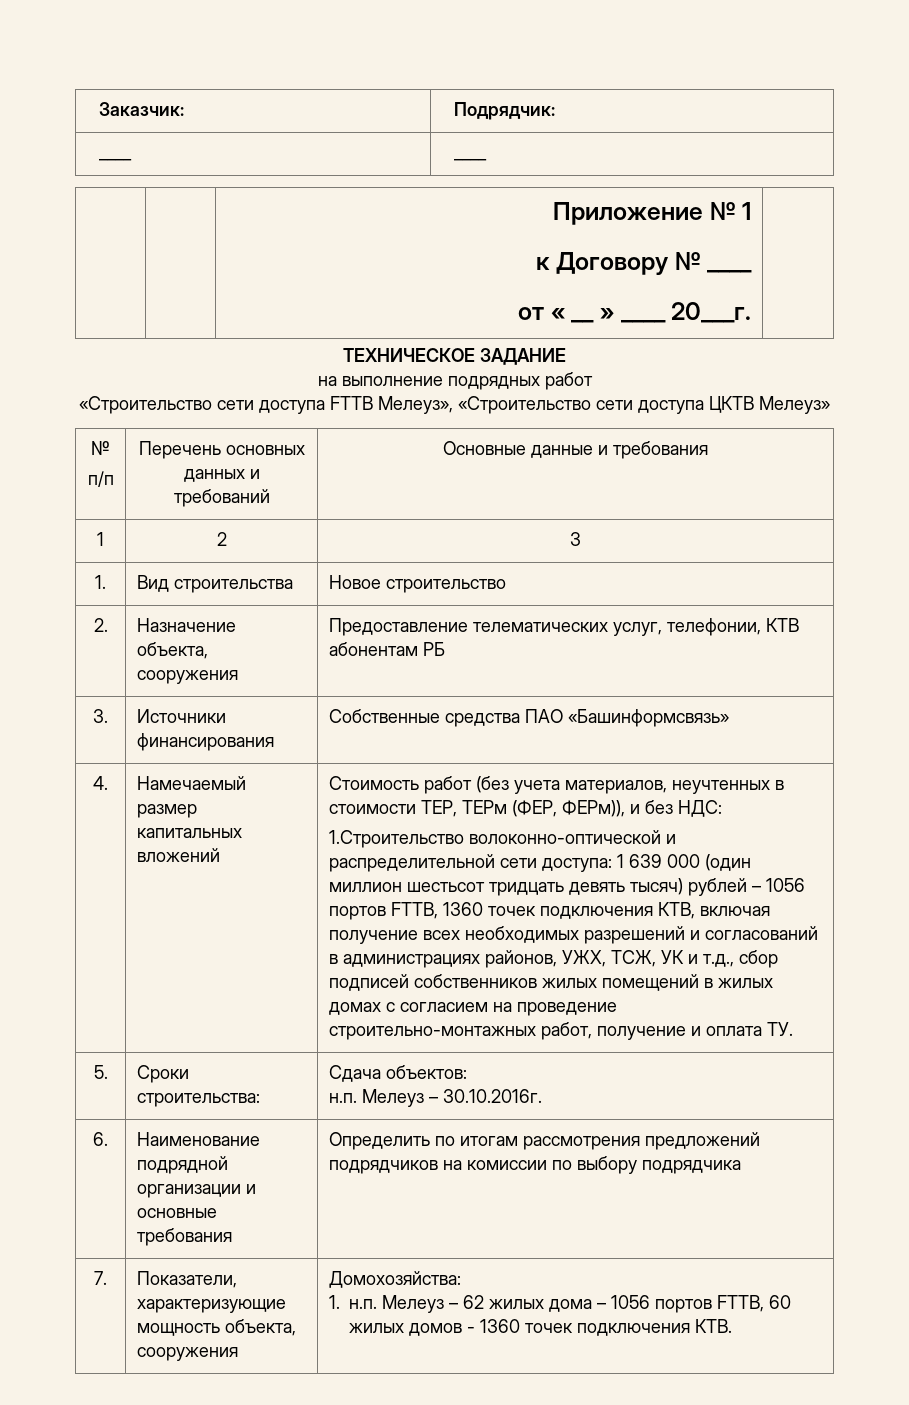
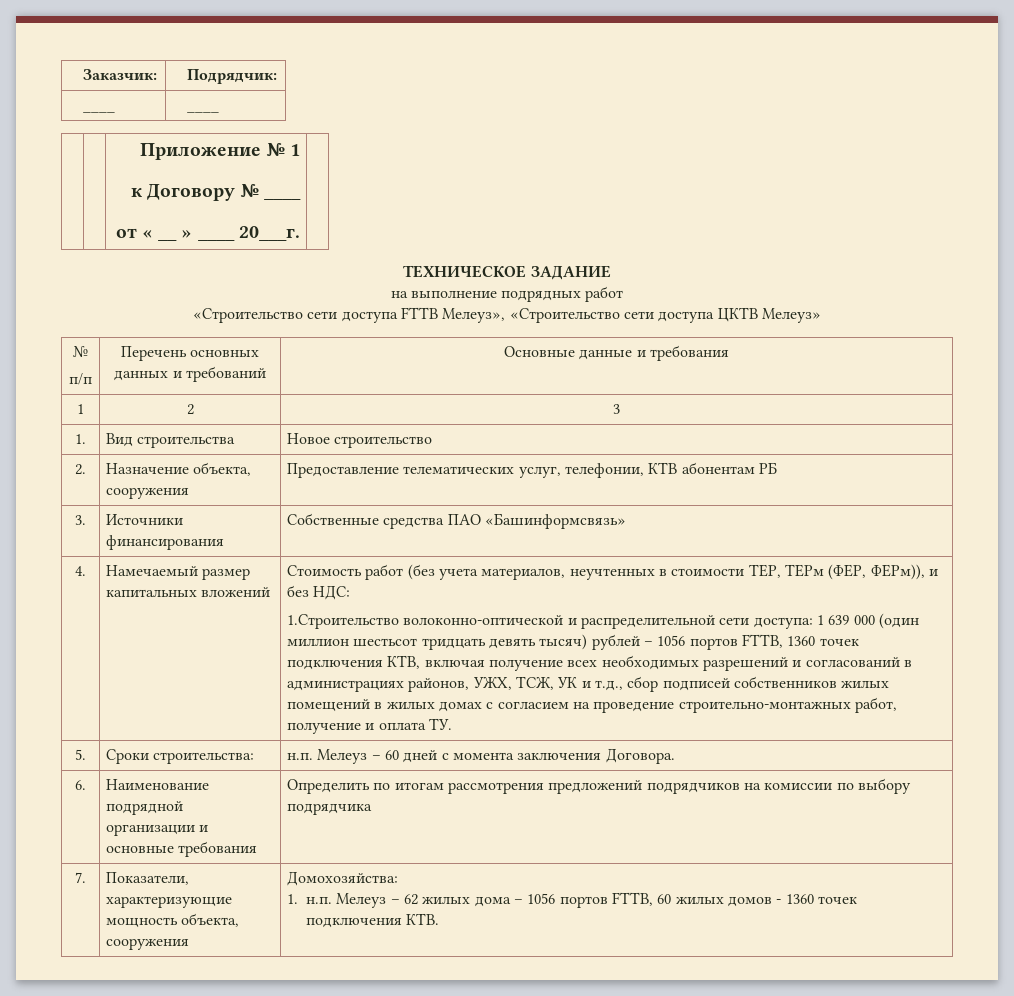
[328,1065,467,1082] [328,1089,542,1107] Сдача объектов: // н.п. Мелеуз – 30.10.2016г. -> [287,748,675,764] н.п. Мелеуз – 60 дней с момента заключения Договора.

